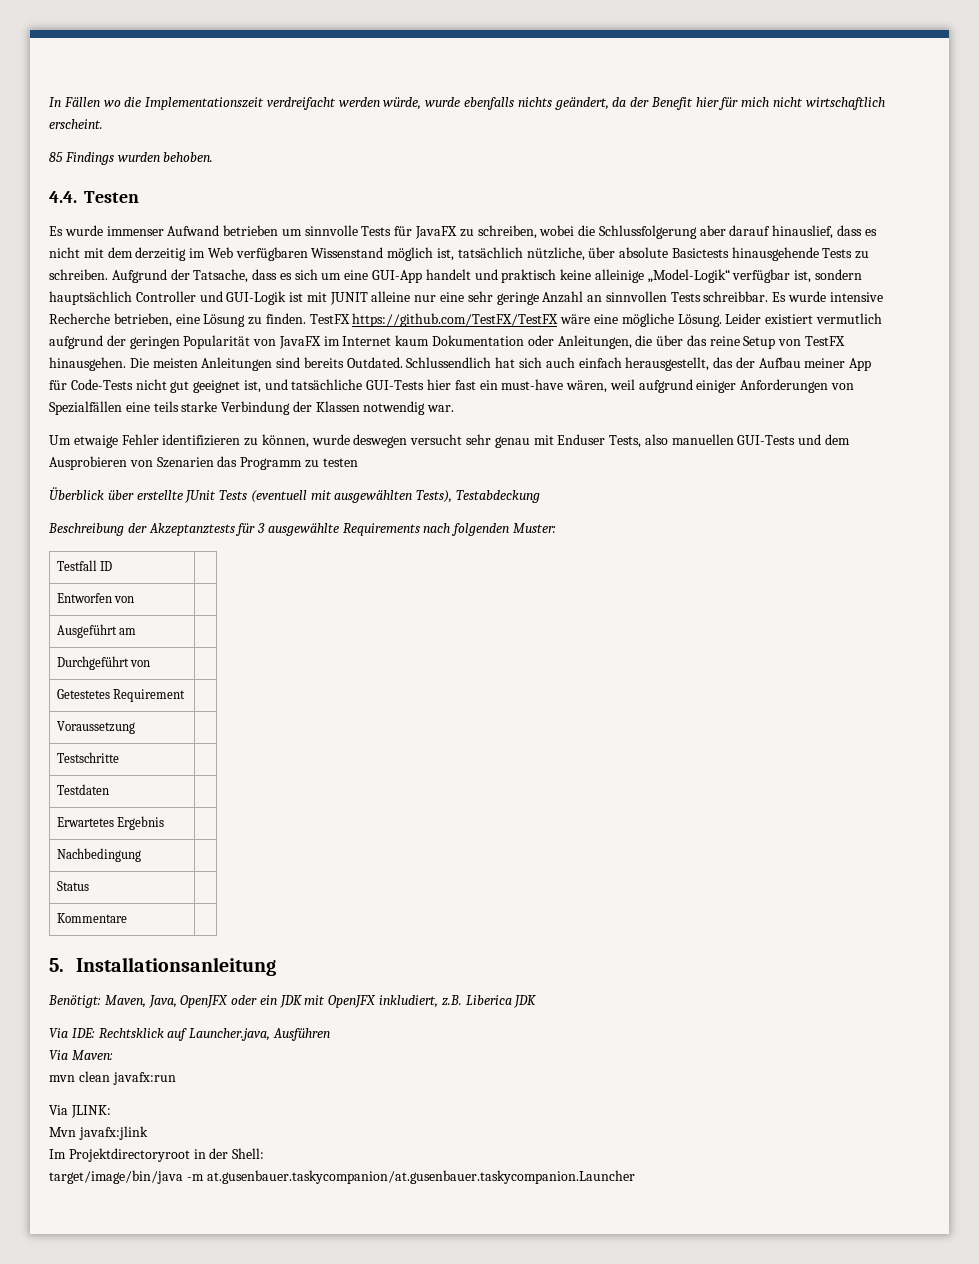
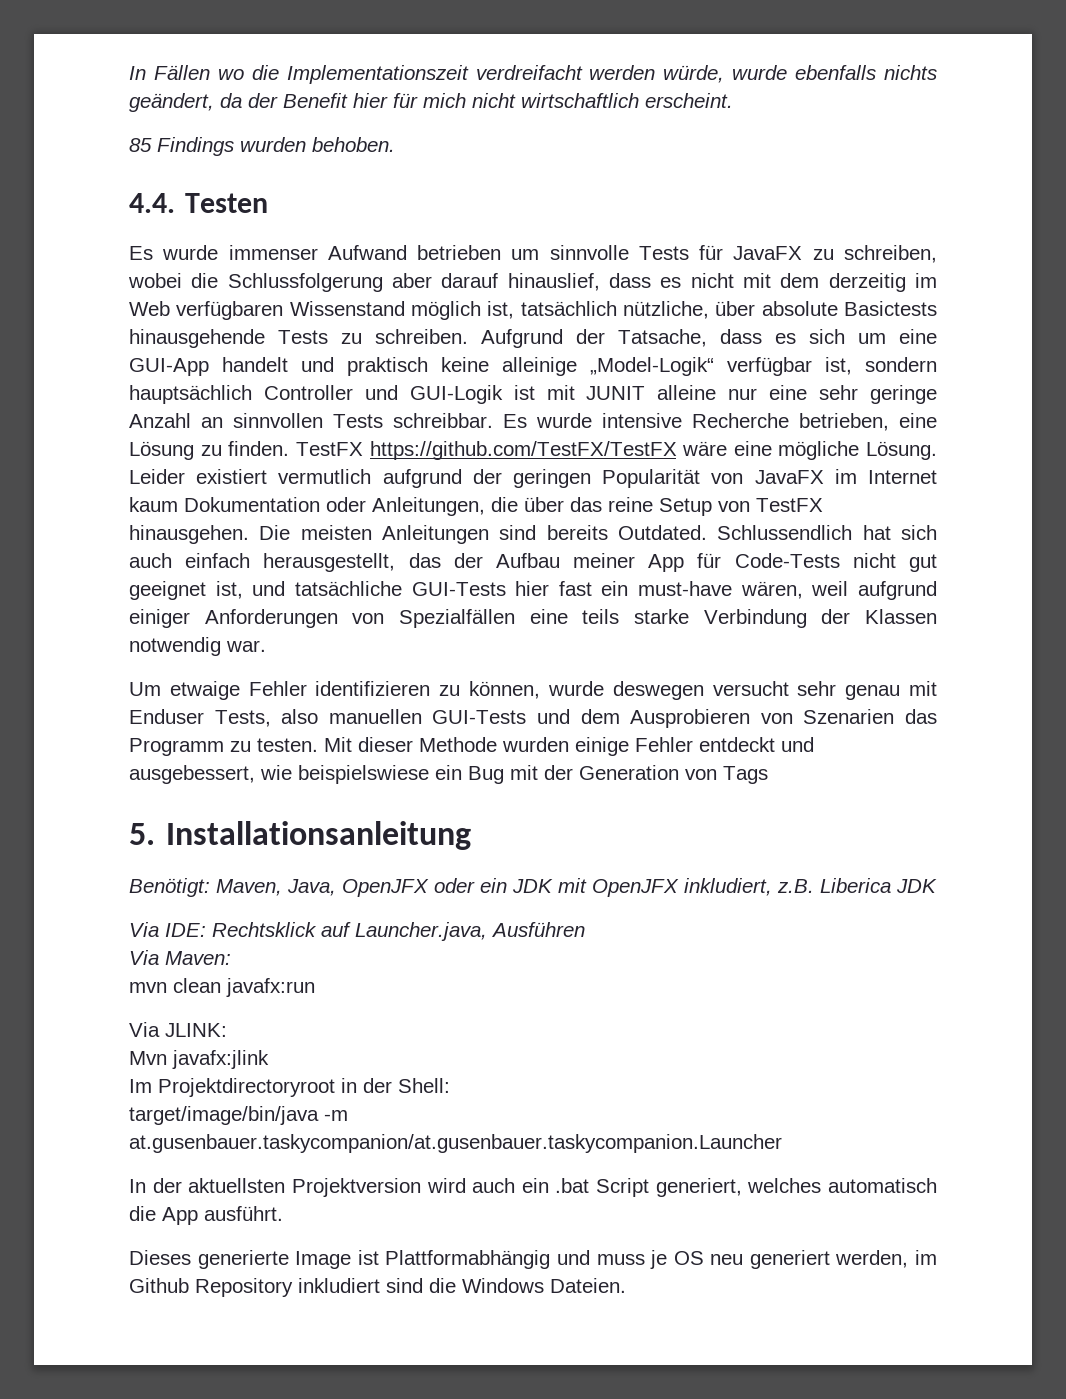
[322,458,358,467] [49,487,541,503] [48,523,557,536] [56,560,113,571] [56,593,135,603] [56,624,137,638] [56,656,151,670] [56,689,186,702] [56,721,135,734] [56,752,119,763] [56,784,109,795] [56,816,165,830] [56,848,141,862] [56,881,89,891] [56,913,127,923] testen // Überblick über erstellte JUnit Tests (eventuell mit ausgewählten Tests), Testabdeckung // Beschreibung der Akzeptanztests für 3 ausgewählte Requirements nach folgenden Muster: // Testfall ID | // Entworfen von | // Ausgeführt am | // Durchgeführt von | // Getestetes Requirement | // Voraussetzung | // Testschritte | // Testdaten | // Erwartetes Ergebnis | // Nachbedingung | // Status | // Kommentare | -> [257,737,814,756] [129,765,768,784] testen. Mit dieser Methode wurden einige Fehler entdeckt und ausgebessert, wie beispielswiese ein Bug mit der Generation von Tags
(635, 1177) none -> [129,1178,937,1197] [129,1206,283,1225] [129,1250,938,1269] [129,1278,626,1297] // In der aktuellsten Projektversion wird auch ein .bat Script generiert, welches automatisch die App ausführt. // Dieses generierte Image ist Plattformabhängig und muss je OS neu generiert werden, im Github Repository inkludiert sind die Windows Dateien.

